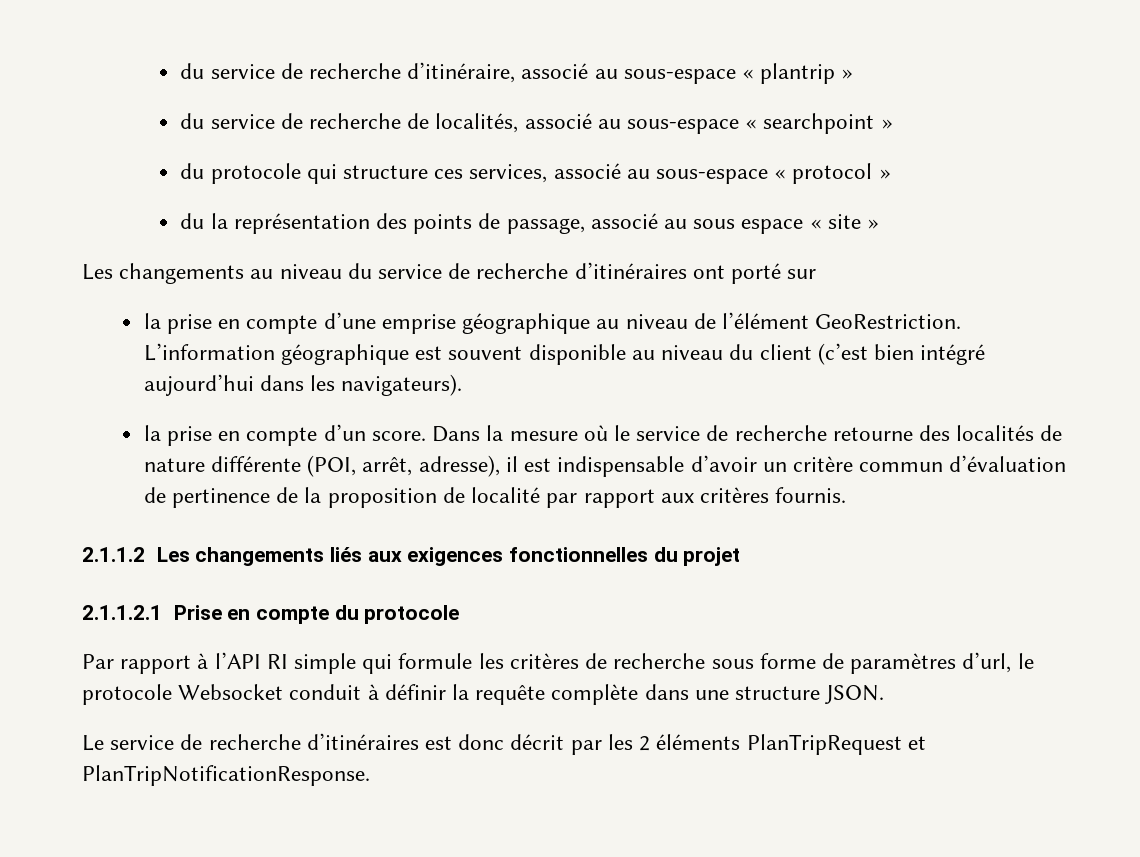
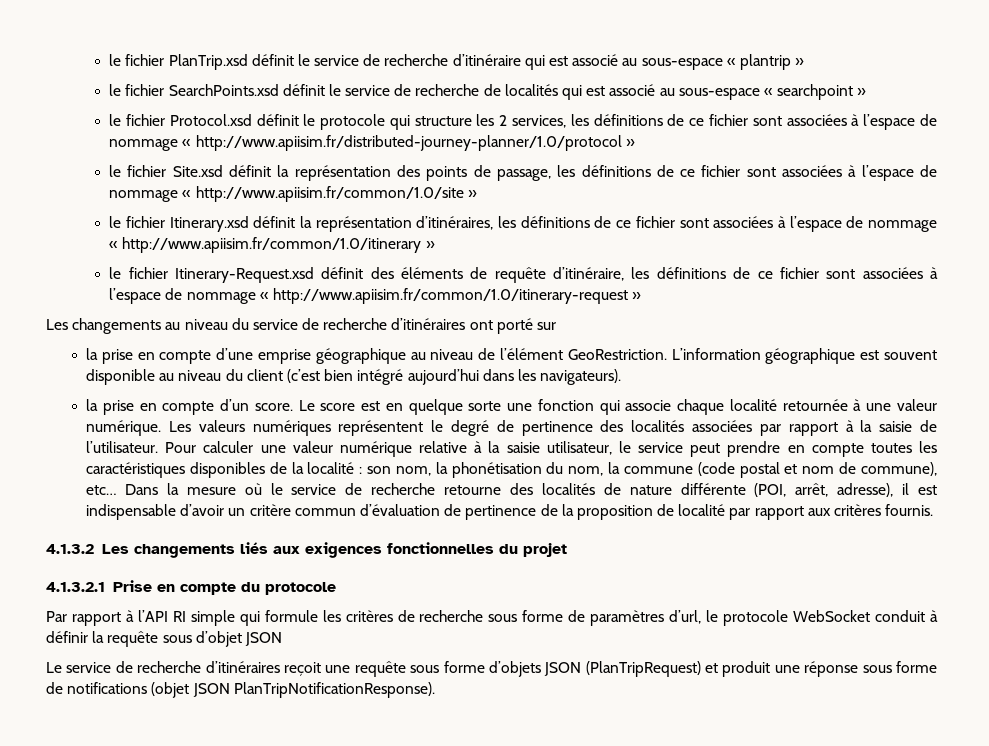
[180,62,516,83] du service de recherche d’itinéraire, -> [109,54,568,70] le fichier PlanTrip.xsd définit le service de recherche d’itinéraire qui est
[180,113,205,129] du -> [109,84,341,96] le fichier SearchPoints.xsd définit le
[435,113,519,133] localités, -> [504,84,606,100] localités qui est
[180,163,891,184] [180,213,205,229] du protocole qui structure ces services, associé au sous-espace « protocol » // du -> [109,114,937,130] [109,135,635,151] [109,165,272,177] le fichier Protocol.xsd définit le protocole qui structure les 2 services, les définitions de ce fichier sont associées à l’espace de nommage « http://www.apiisim.fr/distributed-journey-planner/1.0/protocol » // le fichier Site.xsd définit
[590,213,861,234] associé au sous espace « site -> [557,165,938,181] [109,186,477,202] [109,216,937,232] [109,237,435,253] [109,267,939,283] [109,288,628,304] les définitions de ce fichier sont associées à l’espace de nommage « http://www.apiisim.fr/common/1.0/site » // le fichier Itinerary.xsd définit la représentation d’itinéraires, les définitions de ce fichier sont associées à l’espace de nommage « http://www.apiisim.fr/common/1.0/itinerary » // le fichier Itinerary-Request.xsd définit des éléments de requête d’itinéraire, les définitions de ce fichier sont associées à l’espace de nommage « http://www.apiisim.fr/common/1.0/itinerary-request
(426, 436) none -> [298,399,938,415] [86,420,937,436] [86,441,937,457] [86,462,937,478] [86,485,117,495] Le score est en quelque sorte une fonction qui associe chaque localité retournée à une valeur numérique. Les valeurs numériques représentent le degré de pertinence des localités associées par rapport à la saisie de l’utilisateur. Pour calculer une valeur numérique relative à la saisie utilisateur, le service peut prendre en compte toutes les caractéristiques disponibles de la localité : son nom, la phonétisation du nom, la commune (code postal et nom de commune), etc…
[82,547,145,562] 2.1.1.2 -> [46,544,94,554] 4.1.3.2
[82,605,162,620] 2.1.1.2.1 -> [46,582,105,592] 4.1.3.2.1
[178,684,284,700] Websocket -> [793,610,871,622] WebSocket
[551,684,885,705] complète dans une structure JSON. -> [162,631,282,647] sous d’objet JSON
[425,734,926,755] [82,765,370,786] est donc décrit par les 2 éléments PlanTripRequest et PlanTripNotificationResponse. -> [283,661,937,677] [46,682,435,698] reçoit une requête sous forme d’objets JSON (PlanTripRequest) et produit une réponse sous forme de notifications (objet JSON PlanTripNotificationResponse).

